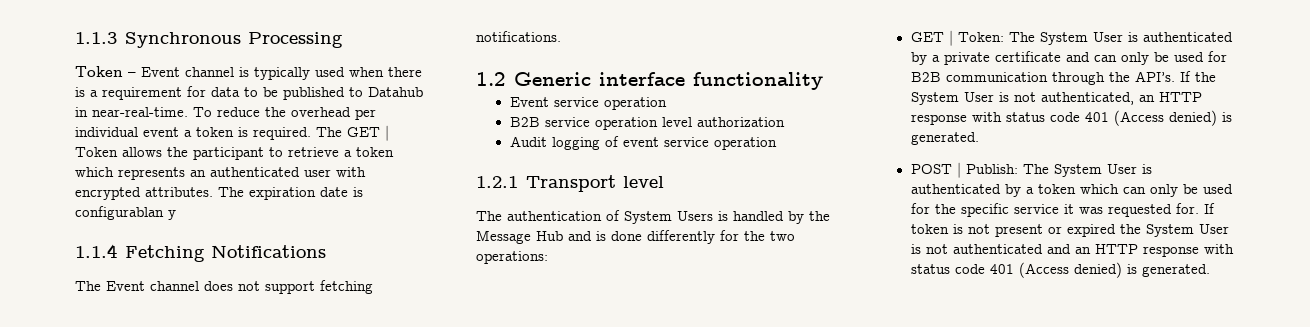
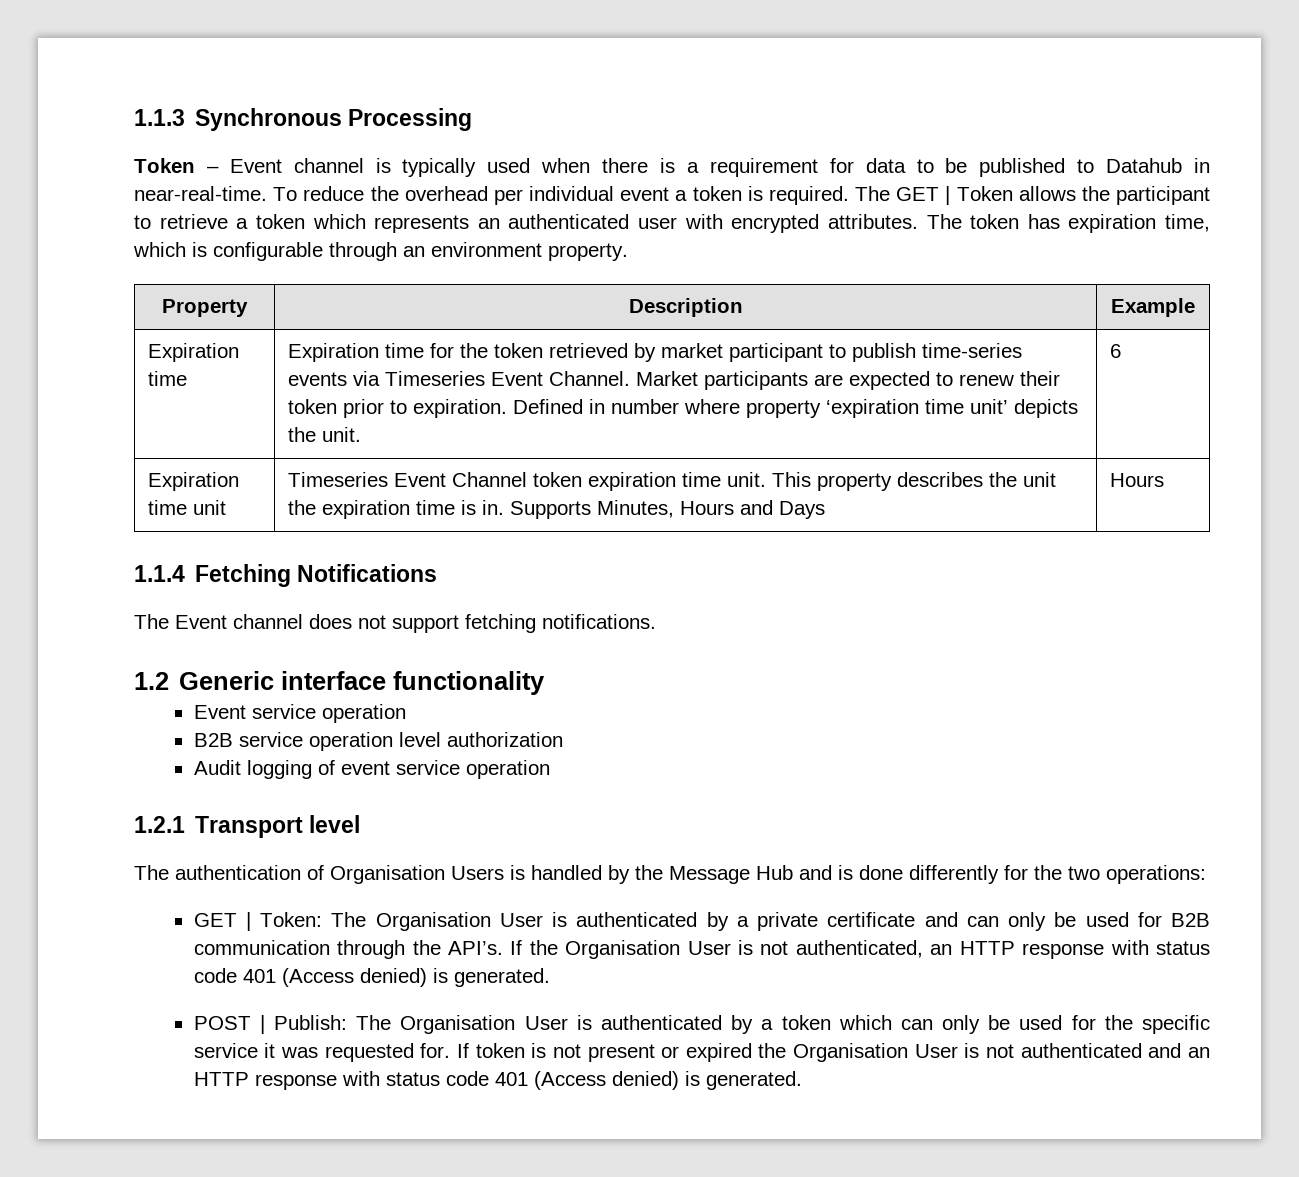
[249,187,363,200] [75,206,176,220] expiration date is configurablan y -> [970,214,1210,233] [133,242,628,261] [162,299,248,317] [628,298,743,317] [1111,298,1195,317] [147,343,239,362] [147,371,187,386] [287,343,1022,362] [287,371,1060,390] [287,399,1078,418] [287,427,361,442] [1109,344,1121,358] [147,472,239,491] [147,500,226,515] [287,472,1056,491] [287,500,825,519] [1109,473,1164,487] token has expiration time, which is configurable through an environment property. // Property | Description | Example // Expiration time | Expiration time for the token retrieved by market participant to publish time-series events via Timeseries Event Channel. Market participants are expected to renew their token prior to expiration. Defined in number where property ‘expiration time unit’ depicts the unit. | 6 // Expiration time unit | Timeseries Event Channel token expiration time unit. This property describes the unit the expiration time is in. Supports Minutes, Hours and Days | Hours
[624,211,672,224] System -> [330,865,445,884] Organisation
[1039,32,1088,45] System -> [375,912,491,931] Organisation
[910,92,959,105] System -> [565,940,681,959] Organisation
[1053,164,1102,177] System -> [400,1015,516,1034] Organisation
[1145,224,1194,237] System -> [793,1043,909,1062] Organisation

